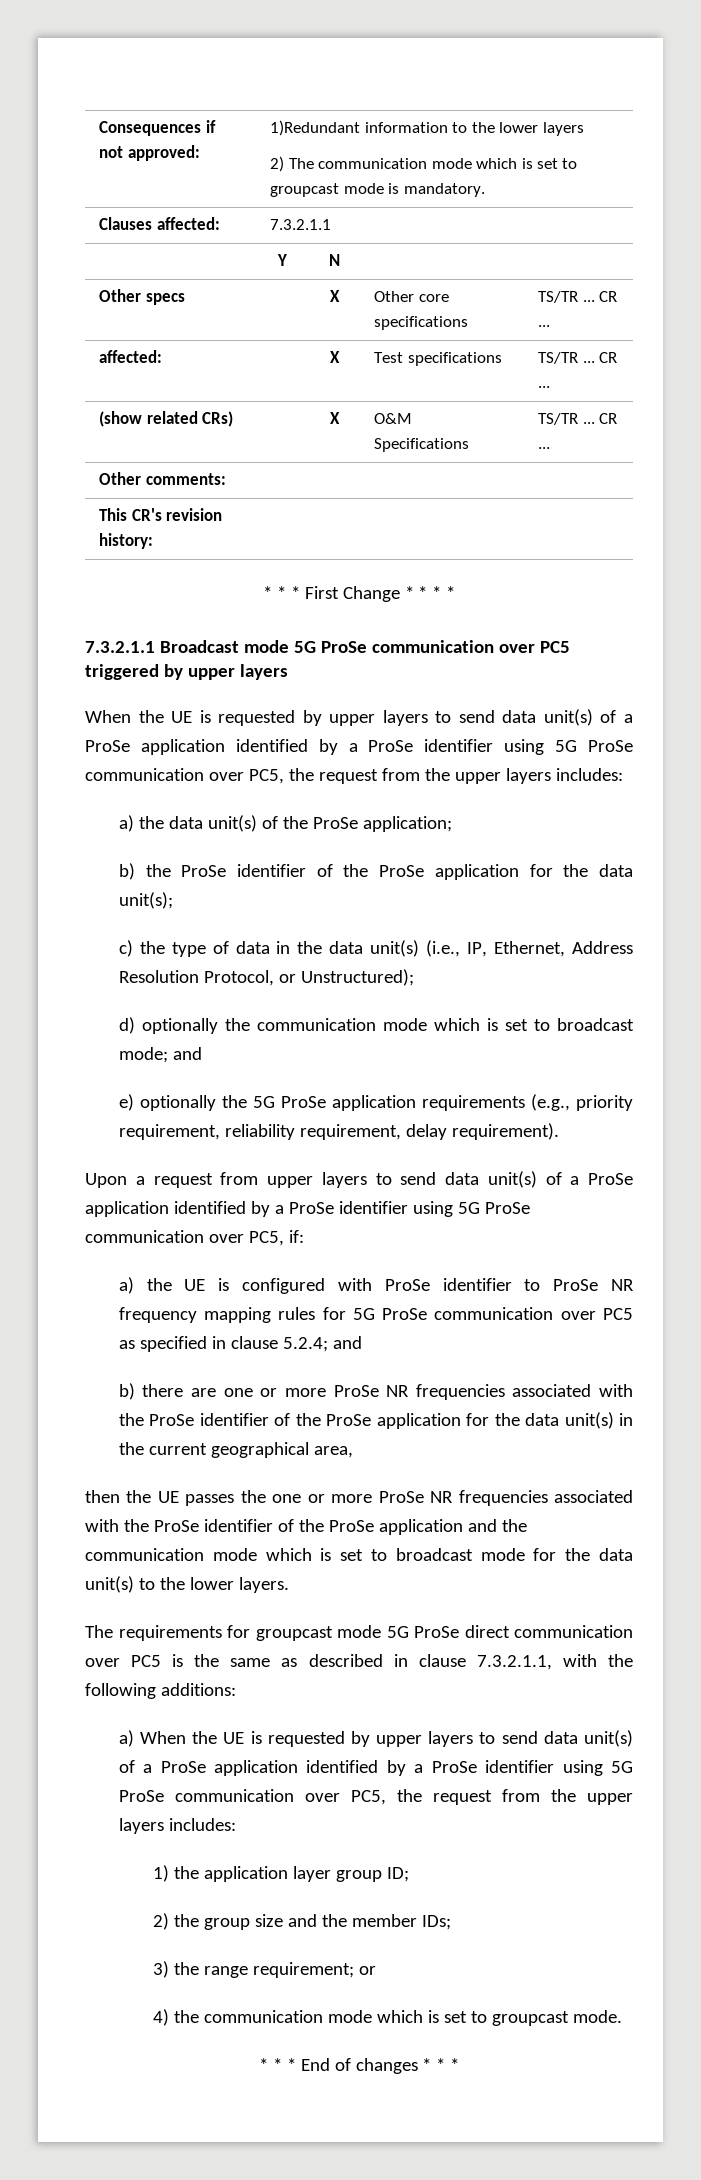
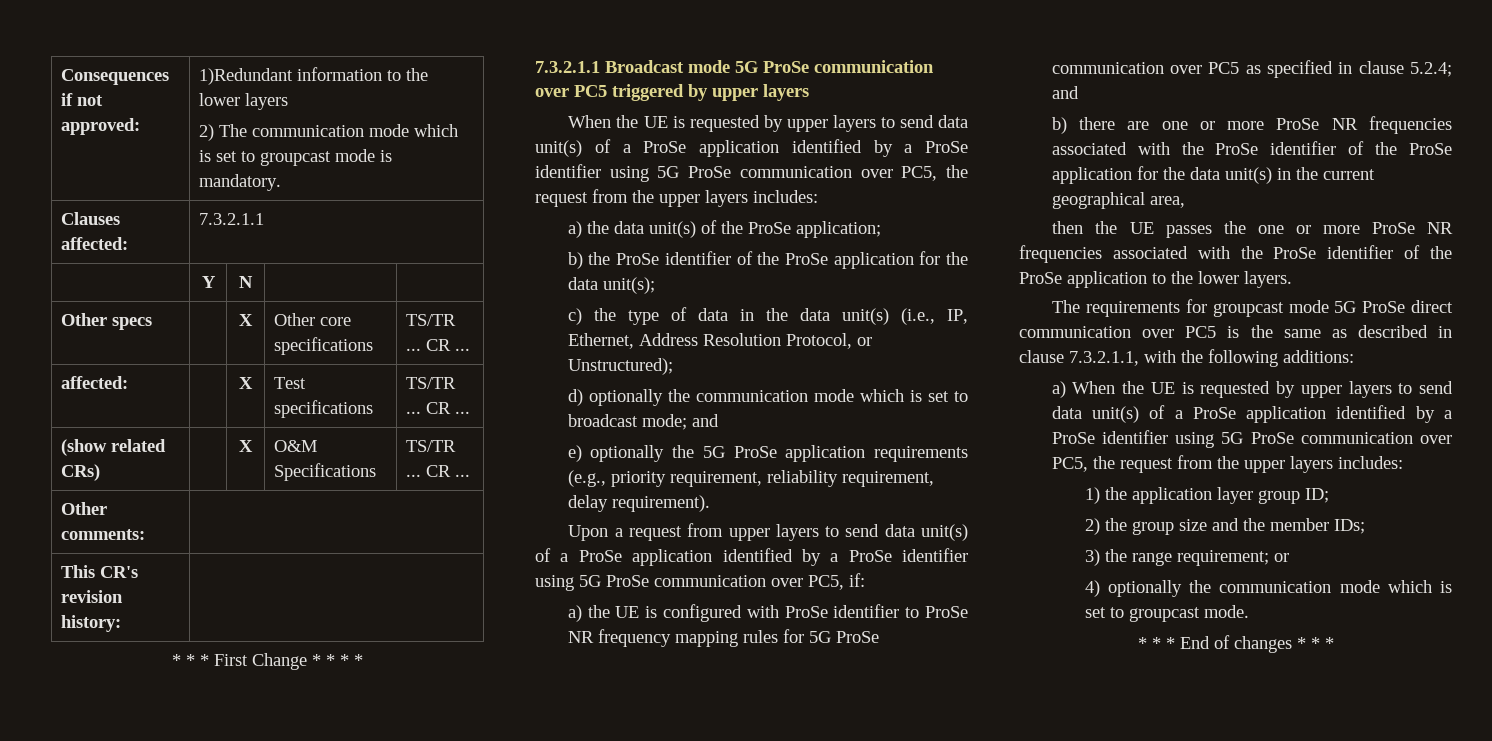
[467,1519,527,1532] [85,1548,634,1561] [85,1576,134,1593] and the communication mode which is set to broadcast mode for the data unit(s) -> (1147, 279) none
(169, 2017) none -> [1107,580,1182,597] optionally

